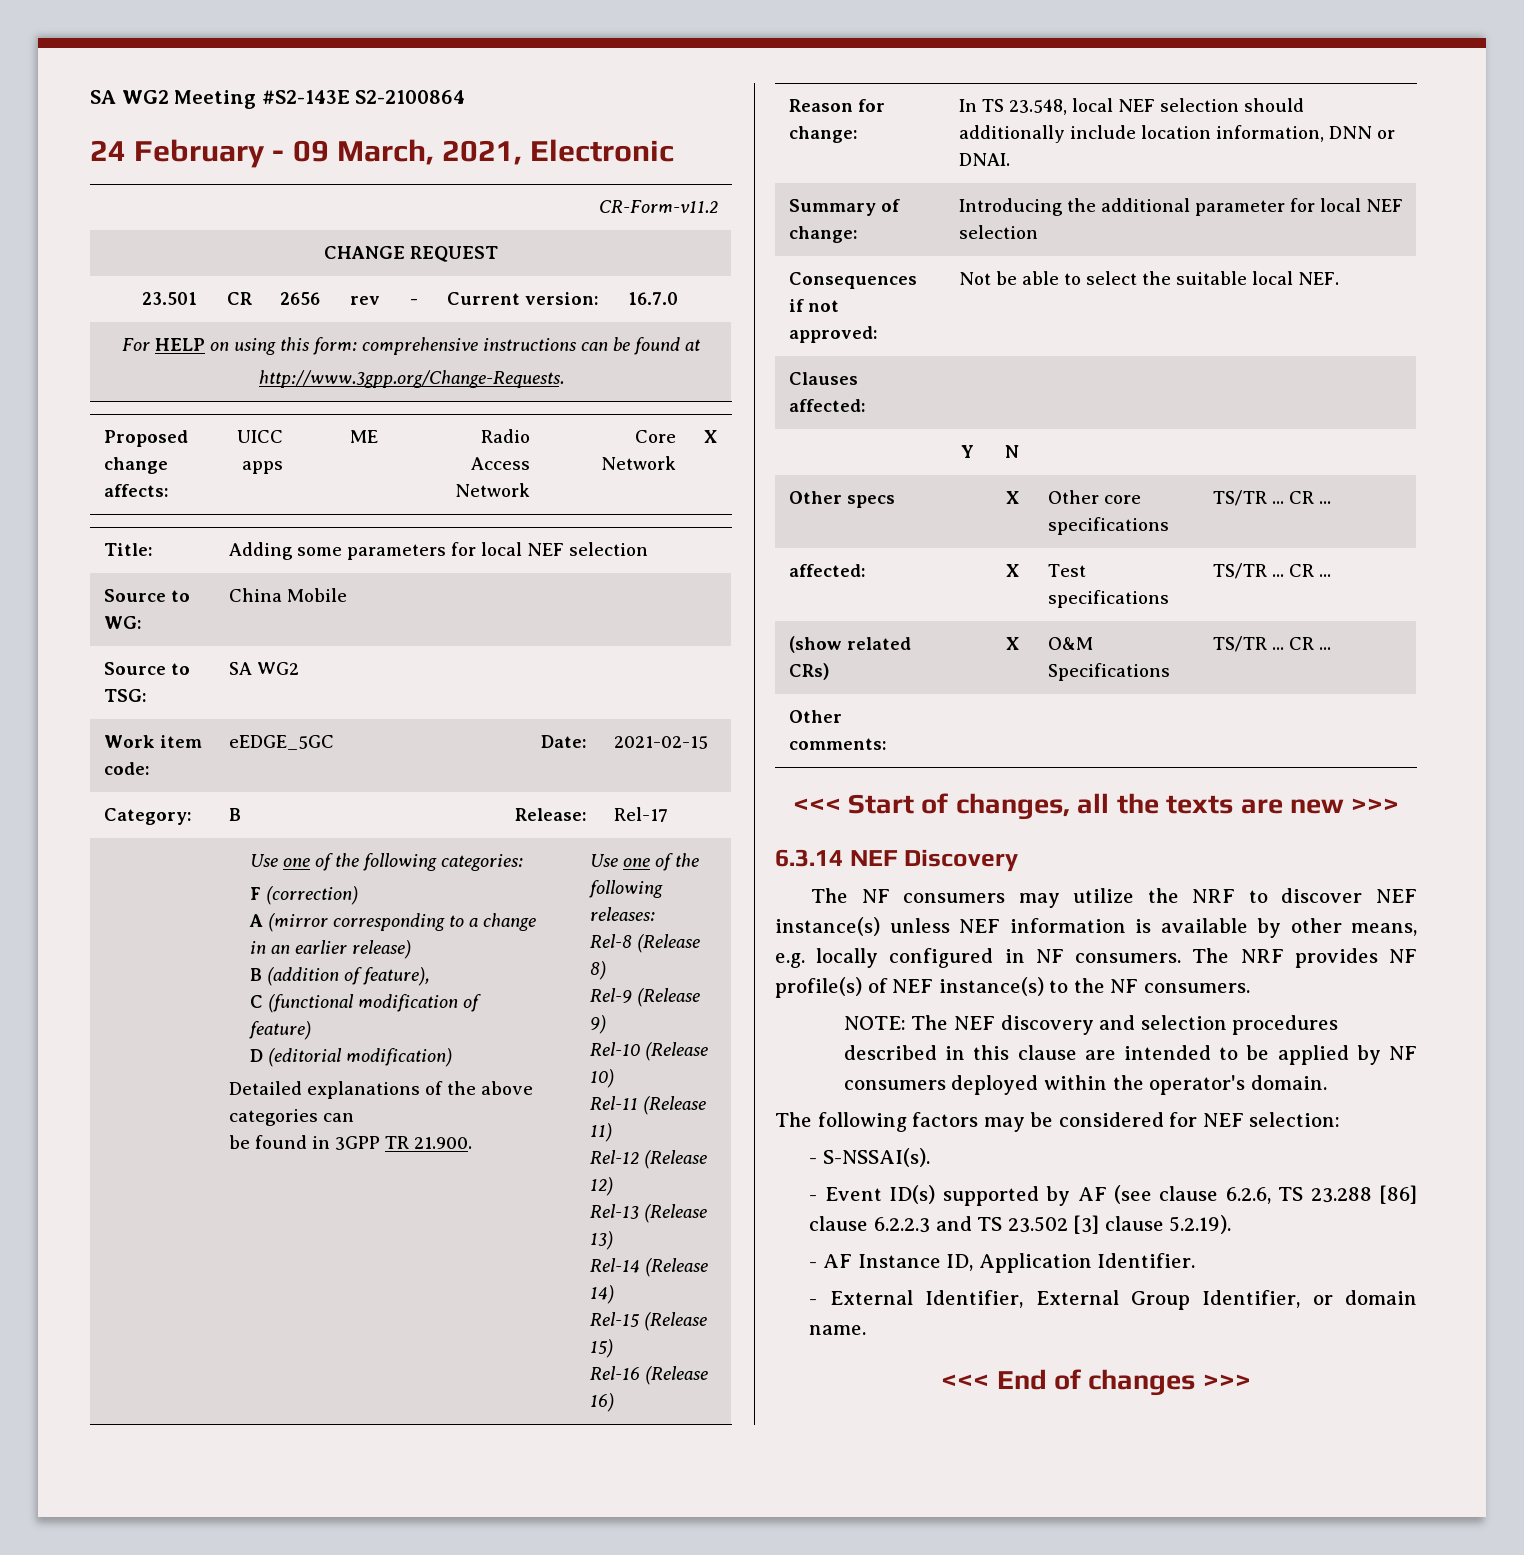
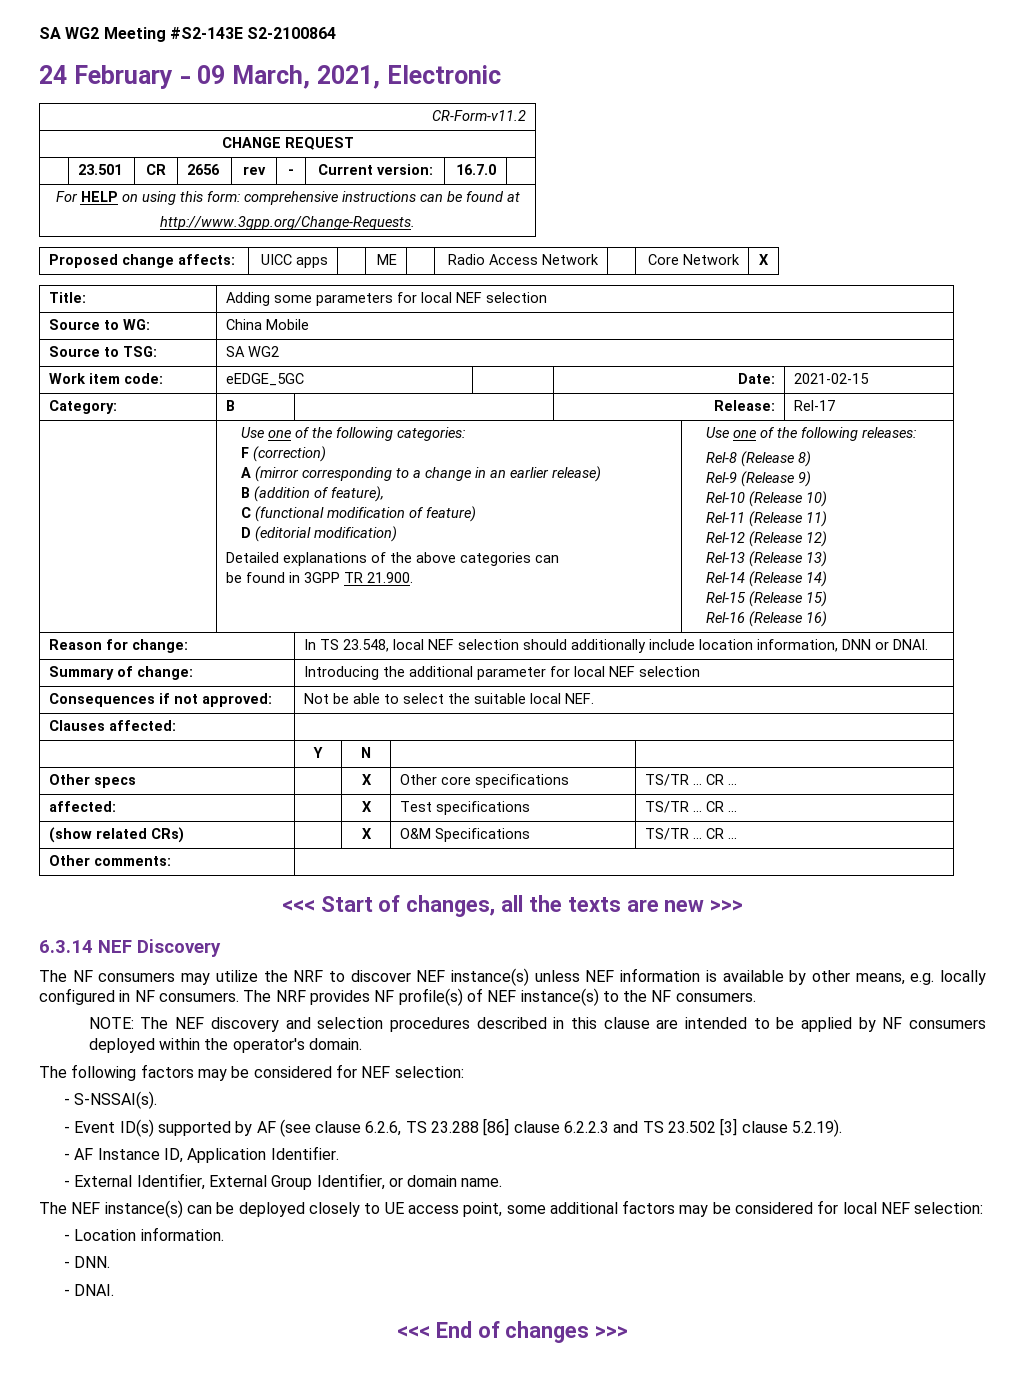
(867, 1330) none -> [39,1200,984,1218] [63,1227,224,1241] [63,1256,111,1268] [63,1284,115,1296] // The NEF instance(s) can be deployed closely to UE access point, some additional factors may be considered for local NEF selection: // - Location information. // - DNN. // - DNAI.

